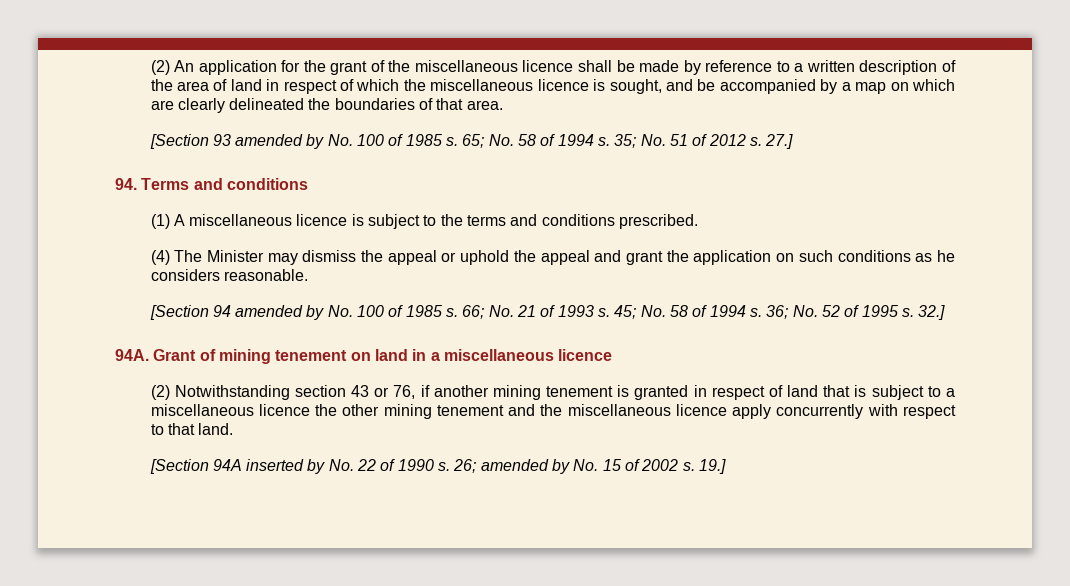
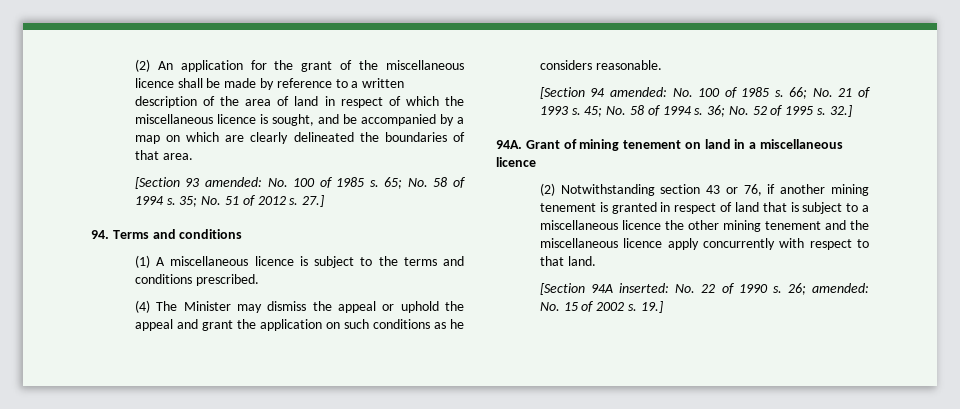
[235,134,325,149] amended by -> [205,177,263,187] amended:
[235,305,325,320] amended by -> [610,87,668,97] amended:
[246,459,326,474] inserted by -> [619,283,670,293] inserted:
[480,459,571,474] amended by -> [812,283,869,293] amended:

